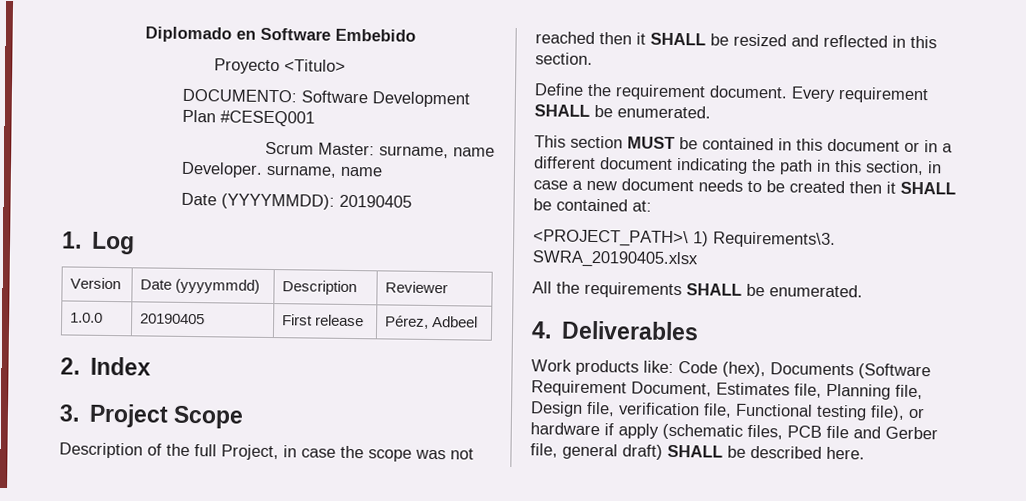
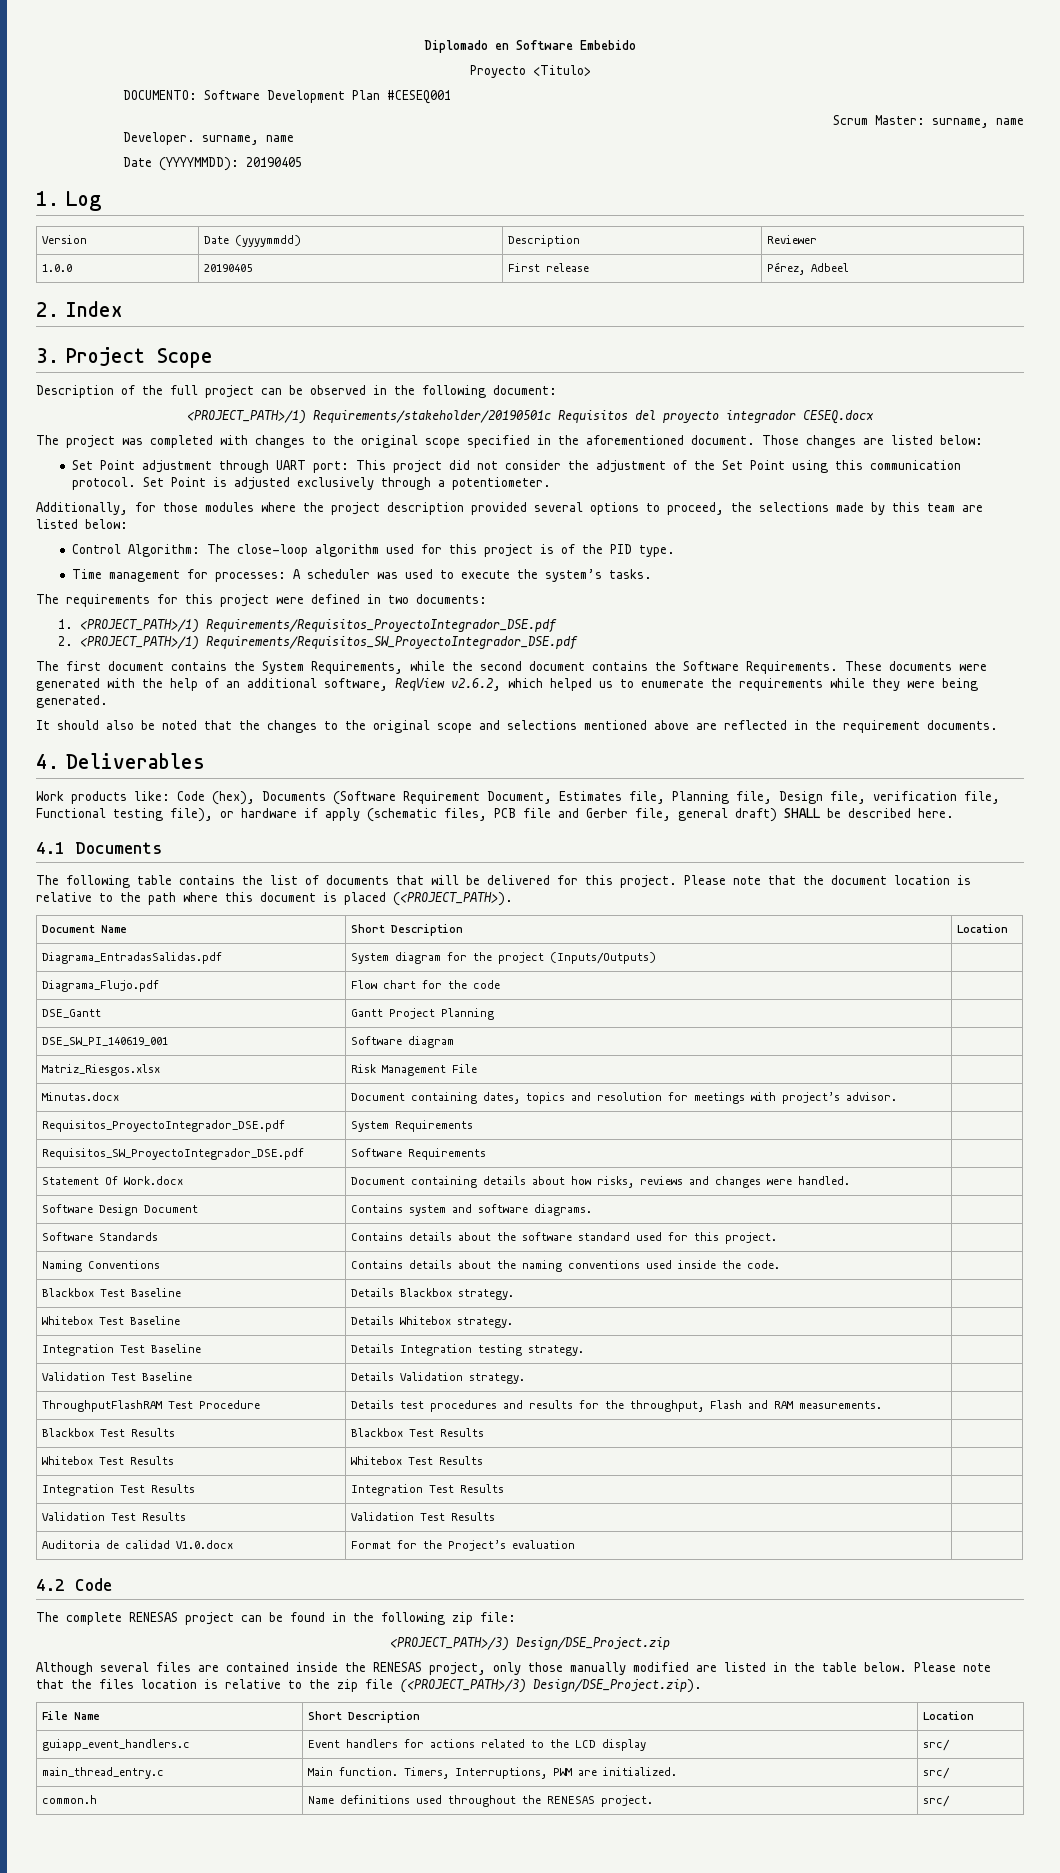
[221,444,474,462] [535,31,937,49] [535,52,593,65] [534,83,929,104] [534,104,711,119] [534,135,953,153] [534,156,942,176] [533,178,956,195] [533,198,652,212] [533,229,836,248] [532,250,698,269] [532,281,863,299] Project, in case the scope was not reached then it SHALL be resized and reflected in this section. // Define the requirement document. Every requirement SHALL be enumerated. // This section MUST be contained in this document or in a different document indicating the path in this section, in case a new document needs to be created then it SHALL be contained at: // <PROJECT_PATH>\ 1) Requirements\3. SWRA_20190405.xlsx // All the requirements SHALL be enumerated. -> [205,385,557,398] [187,410,874,424] [36,435,983,448] [72,460,962,473] [72,477,552,490] [36,502,983,515] [36,519,128,529] [72,544,676,557] [72,569,653,582] [36,594,487,607] [57,619,557,633] [57,636,578,650] [36,661,987,674] [36,678,978,691] [36,695,108,708] [36,720,998,733] project can be observed in the following document: // <PROJECT_PATH>/1) Requirements/stakeholder/20190501c Requisitos del proyecto integrador CESEQ.docx // The project was completed with changes to the original scope specified in the aforementioned document. Those changes are listed below: // Set Point adjustment through UART port: This project did not consider the adjustment of the Set Point using this communication protocol. Set Point is adjusted exclusively through a potentiometer. // Additionally, for those modules where the project description provided several options to proceed, the selections made by this team are listed below: // Control Algorithm: The close-loop algorithm used for this project is of the PID type. // Time management for processes: A scheduler was used to execute the system’s tasks. // The requirements for this project were defined in two documents: // 1. <PROJECT_PATH>/1) Requirements/Requisitos_ProyectoIntegrador_DSE.pdf // 2. <PROJECT_PATH>/1) Requirements/Requisitos_SW_ProyectoIntegrador_DSE.pdf // The first document contains the System Requirements, while the second document contains the Software Requirements. These documents were generated with the help of an additional software, ReqView v2.6.2, which helped us to enumerate the requirements while they were being generated. // It should also be noted that the changes to the original scope and selections mentioned above are reflected in the requirement documents.
(865, 453) none -> [36,842,162,854] [36,875,971,888] [36,892,513,906] [41,925,127,933] [350,924,463,936] [956,924,1008,933] [41,952,222,964] [350,952,656,964] [41,980,159,992] [350,980,500,989] [41,1009,101,1018] [350,1008,494,1020] [41,1037,168,1046] [350,1036,454,1048] [41,1064,160,1076] [350,1064,477,1076] [41,1092,119,1101] [350,1092,897,1104] [41,1120,285,1132] [350,1120,473,1132] [41,1148,304,1160] [350,1148,486,1160] [41,1176,183,1185] [350,1176,850,1188] [41,1204,198,1216] [350,1204,592,1216] [41,1232,158,1241] [350,1232,777,1244] [41,1260,160,1272] [350,1260,780,1272] [41,1288,181,1297] [350,1288,514,1300] [41,1316,180,1325] [350,1316,513,1328] [41,1344,201,1356] [350,1344,584,1356] [41,1372,192,1381] [350,1372,525,1384] [41,1400,260,1412] [350,1400,882,1412] [41,1428,175,1437] [350,1428,484,1437] [41,1456,174,1465] [350,1456,483,1465] [41,1484,195,1496] [350,1484,504,1496] [41,1512,186,1521] [350,1512,495,1521] [41,1540,233,1549] [350,1540,575,1551] [36,1578,112,1591] [36,1612,516,1625] [390,1637,670,1651] [36,1662,991,1675] [36,1679,702,1693] [41,1711,100,1720] [307,1711,420,1723] [922,1711,974,1720] [41,1739,190,1751] [307,1739,646,1751] [922,1739,950,1751] [41,1767,164,1779] [307,1767,677,1779] [922,1767,950,1779] [41,1795,97,1804] [307,1795,653,1807] [922,1795,950,1807] // 4.1 Documents // The following table contains the list of documents that will be delivered for this project. Please note that the document location is relative to the path where this document is placed (<PROJECT_PATH>). // Document Name | Short Description | Location // Diagrama_EntradasSalidas.pdf | System diagram for the project (Inputs/Outputs) | // Diagrama_Flujo.pdf | Flow chart for the code | // DSE_Gantt | Gantt Project Planning | // DSE_SW_PI_140619_001 | Software diagram | // Matriz_Riesgos.xlsx | Risk Management File | // Minutas.docx | Document containing dates, topics and resolution for meetings with project’s advisor. | // Requisitos_ProyectoIntegrador_DSE.pdf | System Requirements | // Requisitos_SW_ProyectoIntegrador_DSE.pdf | Software Requirements | // Statement Of Work.docx | Document containing details about how risks, reviews and changes were handled. | // Software Design Document | Contains system and software diagrams. | // Software Standards | Contains details about the software standard used for this project. | // Naming Conventions | Contains details about the naming conventions used inside the code. | // Blackbox Test Baseline | Details Blackbox strategy. | // Whitebox Test Baseline | Details Whitebox strategy. | // Integration Test Baseline | Details Integration testing strategy. | // Validation Test Baseline | Details Validation strategy. | // ThroughputFlashRAM Test Procedure | Details test procedures and results for the throughput, Flash and RAM measurements. | // Blackbox Test Results | Blackbox Test Results | // Whitebox Test Results | Whitebox Test Results | // Integration Test Results | Integration Test Results | // Validation Test Results | Validation Test Results | // Auditoria de calidad V1.0.docx | Format for the Project’s evaluation | // 4.2 Code // The complete RENESAS project can be found in the following zip file: // <PROJECT_PATH>/3) Design/DSE_Project.zip // Although several files are contained inside the RENESAS project, only those manually modified are listed in the table below. Please note that the files location is relative to the zip file (<PROJECT_PATH>/3) Design/DSE_Project.zip). // File Name | Short Description | Location // guiapp_event_handlers.c | Event handlers for actions related to the LCD display | src/ // main_thread_entry.c | Main function. Timers, Interruptions, PWM are initialized. | src/ // common.h | Name definitions used throughout the RENESAS project. | src/

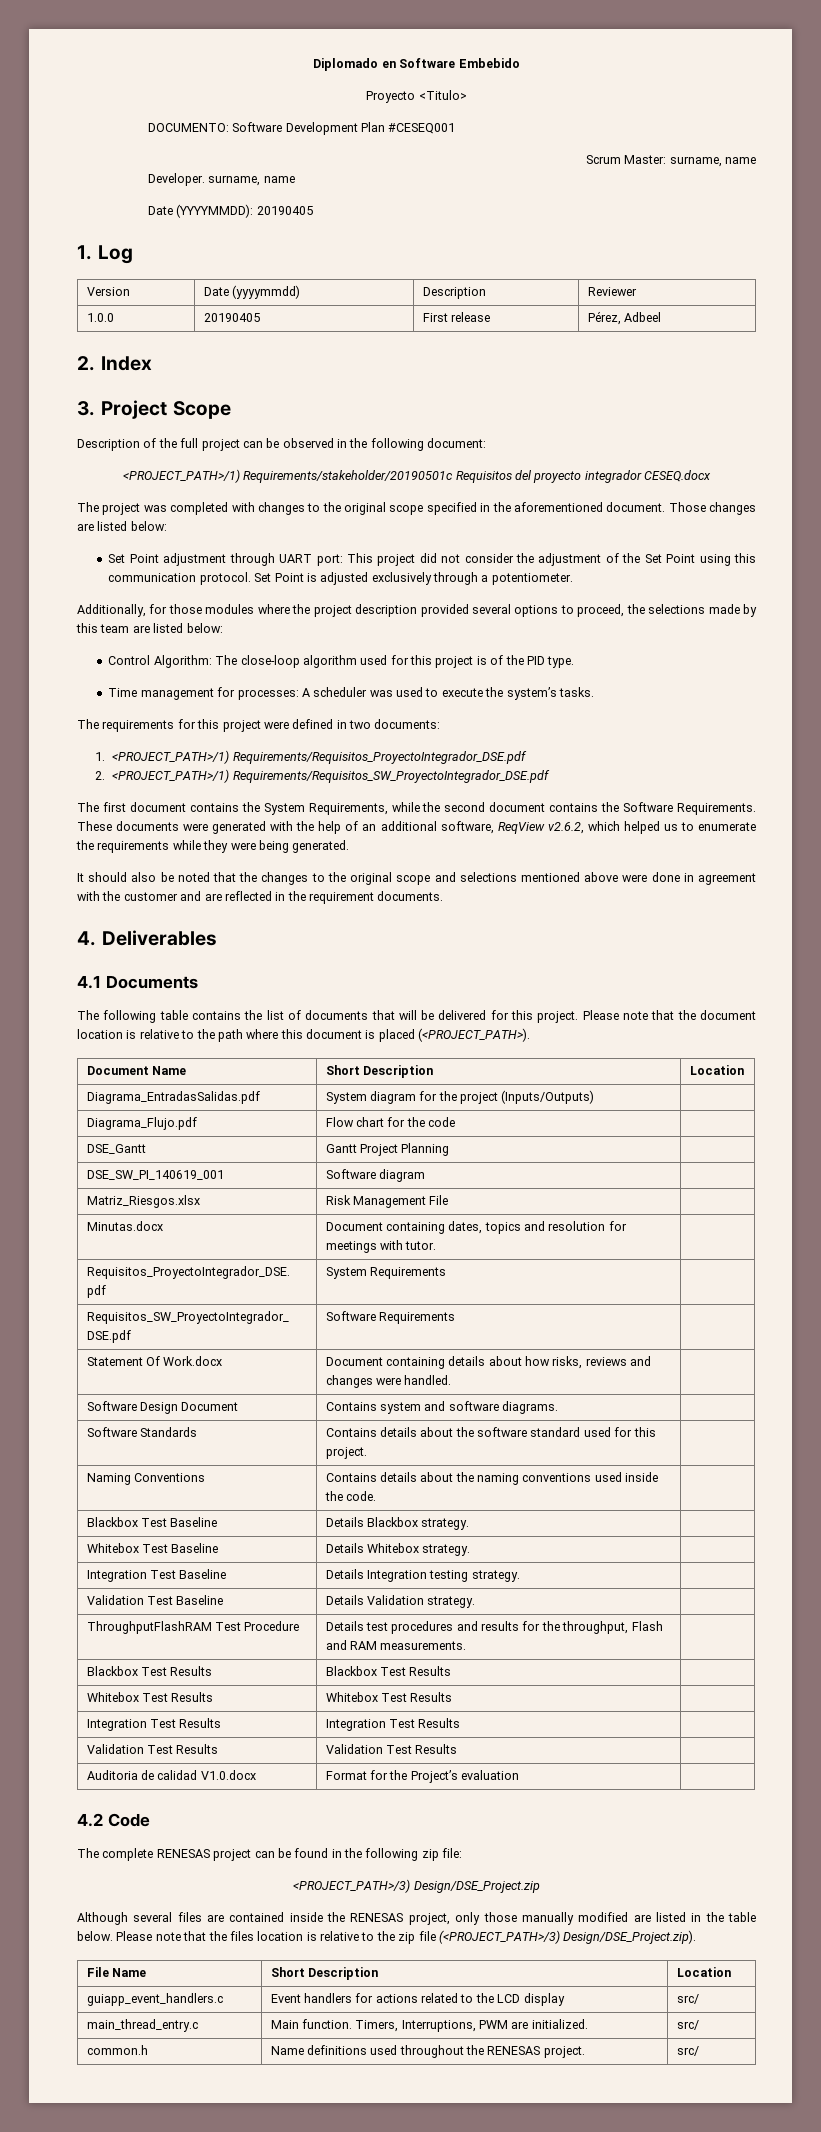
(689, 725) none -> [622,872,757,885] [77,891,202,901] were done in agreement with the customer and
[36,791,1000,805] [36,808,954,822] // Work products like: Code (hex), Documents (Software Requirement Document, Estimates file, Planning file, Design file, verification file, Functional testing file), or hardware if apply (schematic files, PCB file and Gerber file, general draft) SHALL be described here. -> (218, 938) none
[781,1092,897,1104] project’s advisor. -> [405,1241,437,1250] tutor.

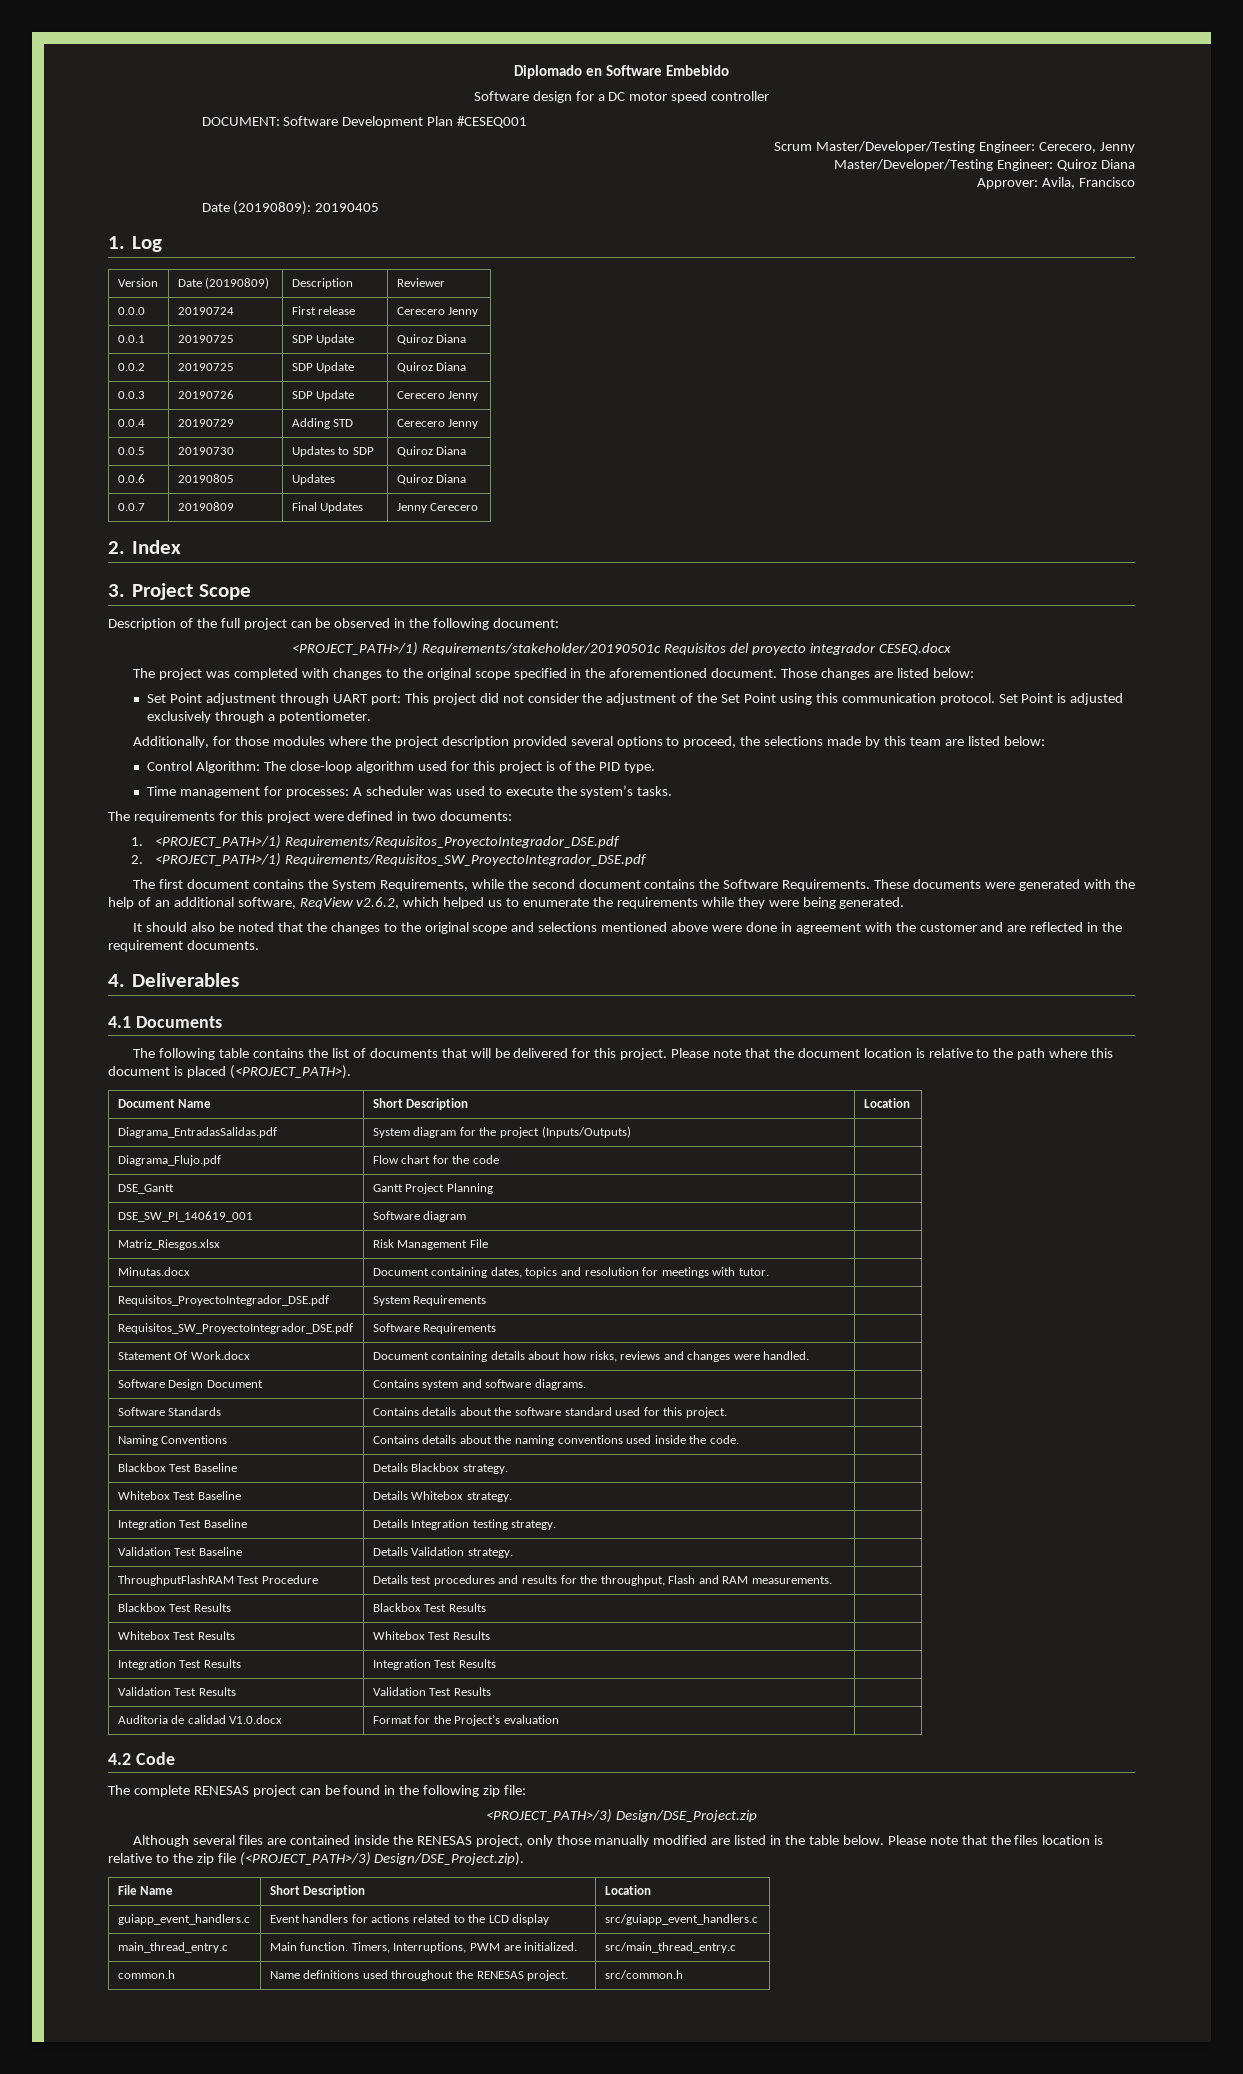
[366,90,467,103] [147,123,229,132] Proyecto <Titulo> // DOCUMENTO: -> [473,91,770,103] [201,117,280,126] Software design for a DC motor speed controller // DOCUMENT:
[624,155,756,167] [147,173,295,186] [147,204,254,218] Master: surname, name // Developer. surname, name // Date (YYYYMMDD): -> [816,141,1135,153] [834,159,1135,171] [977,177,1135,189] [201,201,312,215] Master/Developer/Testing Engineer: Cerecero, Jenny // Master/Developer/Testing Engineer: Quiroz Diana // Approver: Avila, Francisco // Date (20190809):
[231,285,300,299] (yyyymmdd) -> [205,277,270,289] (20190809)
[86,313,114,322] [203,313,260,322] 1.0.0 | 20190405 -> [117,307,145,315] [177,307,234,315] 0.0.0 | 20190724
[587,311,661,325] Pérez, Adbeel -> [396,307,479,317] [117,335,145,343] [177,335,234,343] [291,334,355,345] [396,334,467,345] [117,363,145,371] [177,363,234,371] [291,362,355,373] [396,362,467,373] [117,391,145,399] [177,390,234,399] [291,390,355,401] [396,391,479,401] [117,419,145,427] [177,419,234,427] [291,418,354,429] [396,419,479,429] [117,447,145,455] [177,447,234,455] [291,446,374,457] [396,446,467,457] [117,474,145,483] [177,474,234,483] [291,474,335,485] [396,474,467,485] [117,503,145,511] [177,502,234,511] [291,502,364,513] [396,503,479,513] Cerecero Jenny // 0.0.1 | 20190725 | SDP Update | Quiroz Diana // 0.0.2 | 20190725 | SDP Update | Quiroz Diana // 0.0.3 | 20190726 | SDP Update | Cerecero Jenny // 0.0.4 | 20190729 | Adding STD | Cerecero Jenny // 0.0.5 | 20190730 | Updates to SDP | Quiroz Diana // 0.0.6 | 20190805 | Updates | Quiroz Diana // 0.0.7 | 20190809 | Final Updates | Jenny Cerecero
[676,1994,699,2004] src/ -> [604,1914,758,1925] src/guiapp_event_handlers.c
[676,2020,699,2030] src/ -> [604,1942,736,1953] src/main_thread_entry.c
[676,2046,699,2056] src/ -> [604,1970,683,1979] src/common.h

